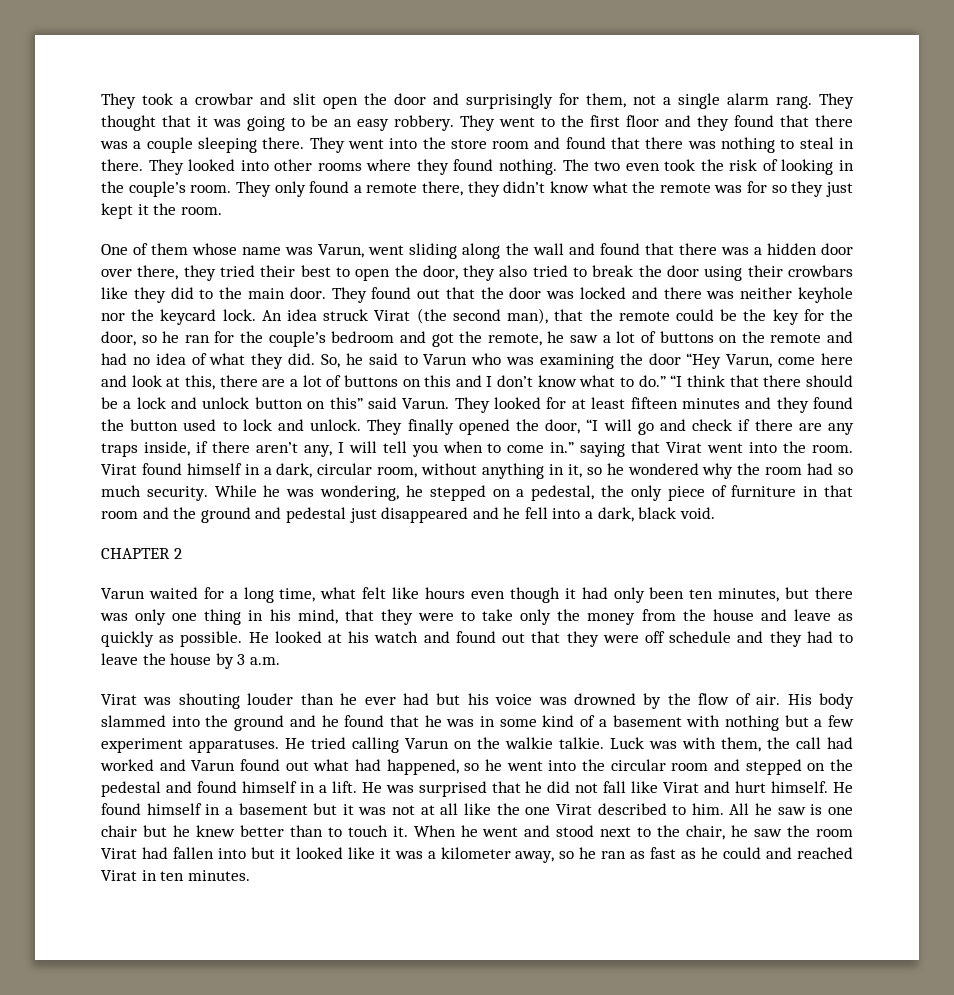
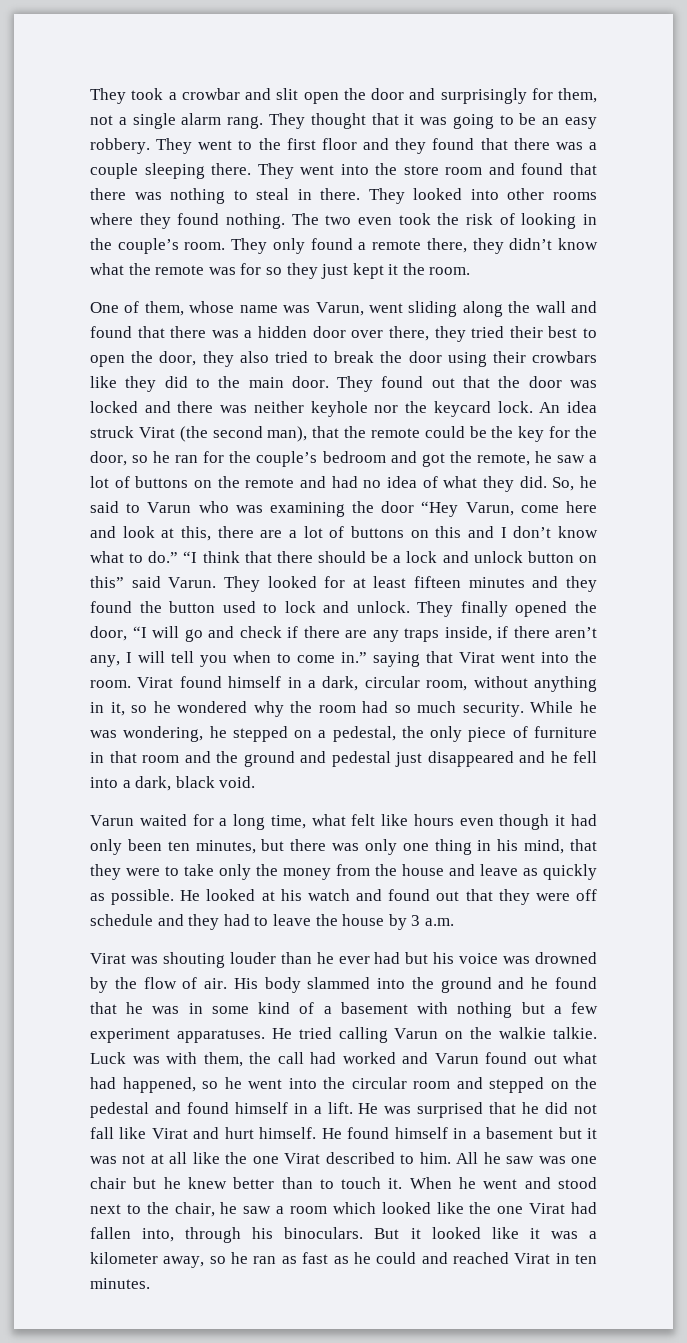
[151,243,189,255] them -> [144,301,184,316] them,
[101,548,182,559] // CHAPTER 2 -> (256, 782) none
[810,804,823,815] is -> [538,1156,566,1164] was
[787,825,854,837] [101,847,275,859] the room Virat had fallen into but -> [276,1202,597,1214] [90,1227,400,1243] a room which looked like the one Virat had fallen into, through his binoculars. But

